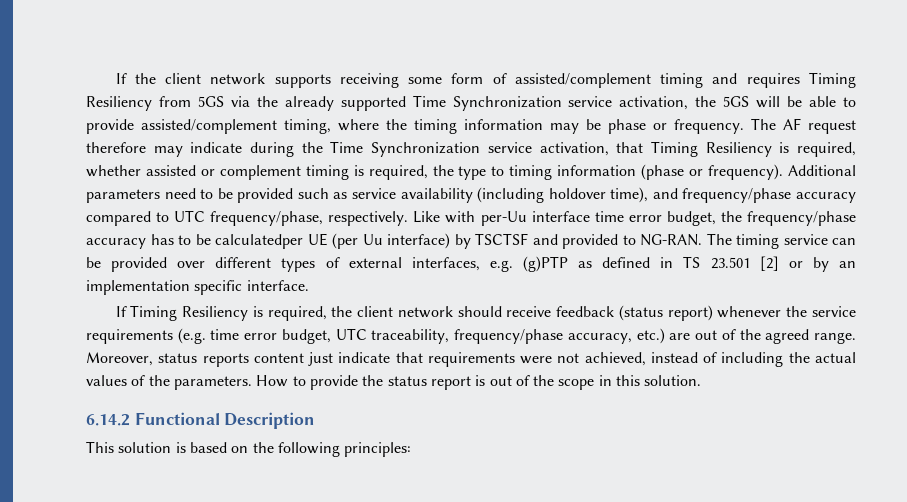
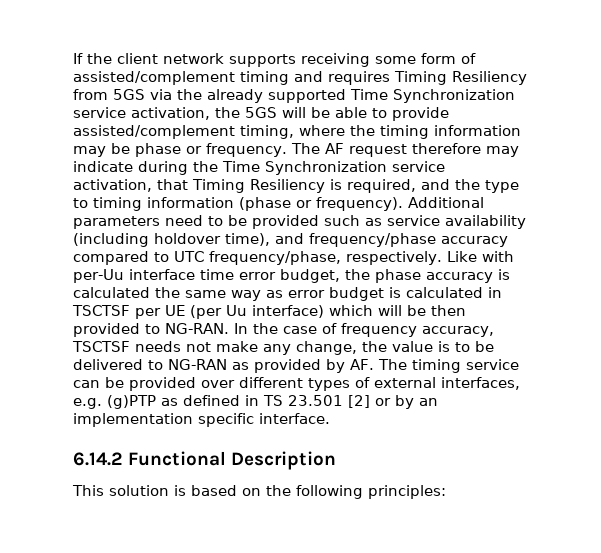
[86,165,428,180] whether assisted or complement timing is required, -> [421,179,450,190] and
[747,211,857,226] [86,233,702,249] frequency/phase accuracy has to be calculatedper UE (per Uu interface) by TSCTSF and provided to NG-RAN. -> [374,269,510,283] [73,287,502,301] [72,305,466,319] [73,323,494,337] [72,341,494,355] [73,359,374,373] phase accuracy is calculated the same way as error budget is calculated in TSCTSF per UE (per Uu interface) which will be then provided to NG-RAN. In the case of frequency accuracy, TSCTSF needs not make any change, the value is to be delivered to NG-RAN as provided by AF.
[115,305,857,321] [86,328,857,344] [86,352,856,367] [86,375,702,390] // If Timing Resiliency is required, the client network should receive feedback (status report) whenever the service requirements (e.g. time error budget, UTC traceability, frequency/phase accuracy, etc.) are out of the agreed range. Moreover, status reports content just indicate that requirements were not achieved, instead of including the actual values of the parameters. How to provide the status report is out of the scope in this solution. -> (330, 418) none

